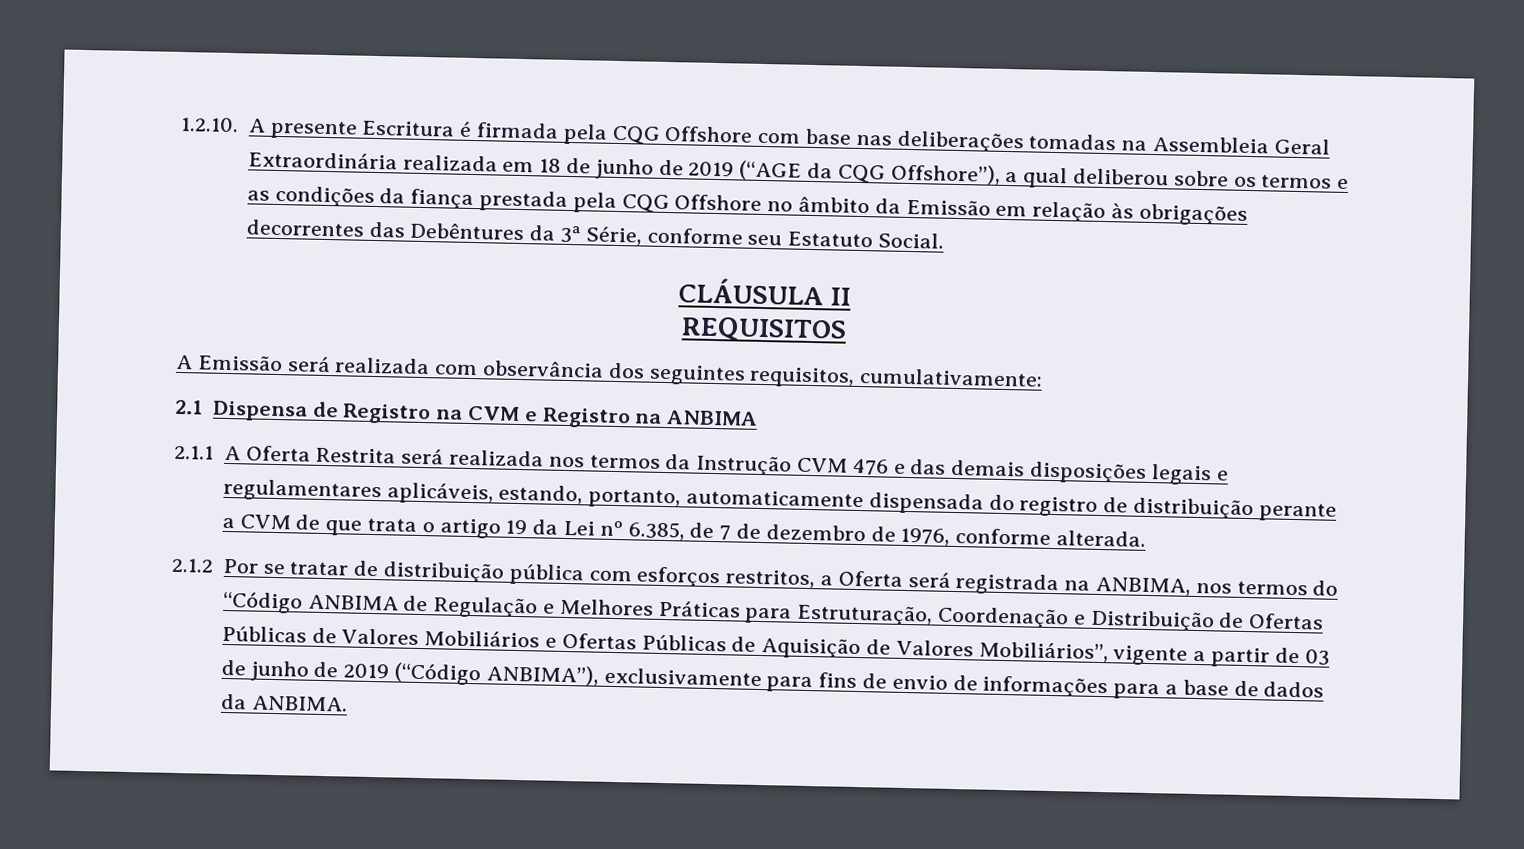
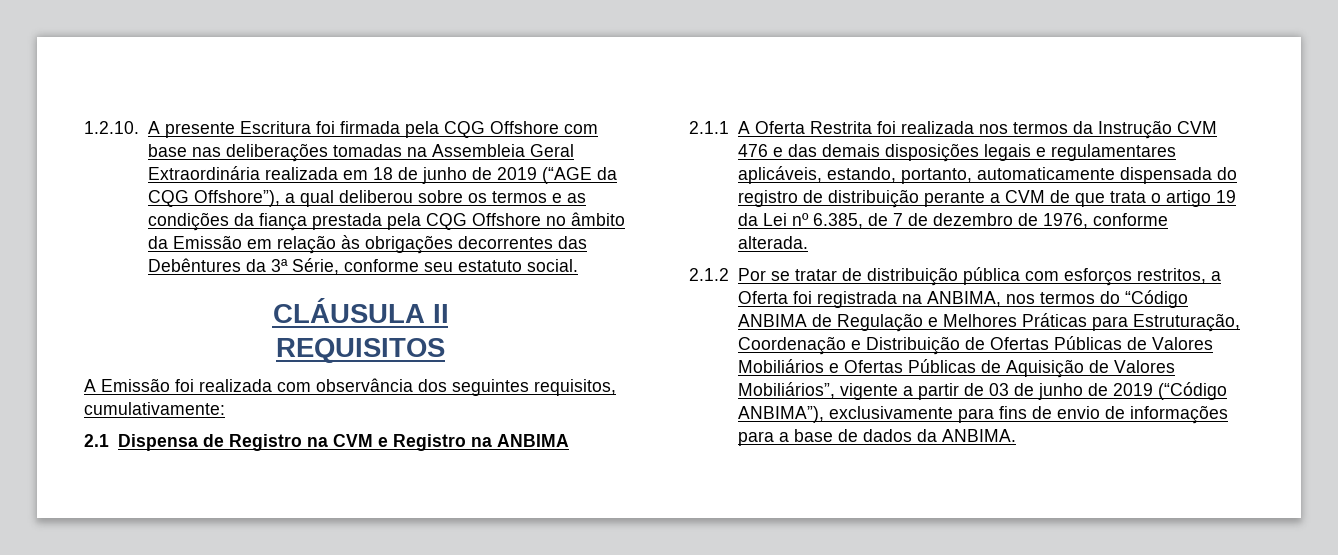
[459,121,473,137] é -> [315,121,335,134] foi
[787,231,944,249] Estatuto Social. -> [457,259,578,272] estatuto social.
[286,356,331,373] será -> [175,379,194,392] foi
[401,448,445,465] será -> [876,121,896,134] foi
[907,572,951,588] será -> [792,291,812,304] foi

